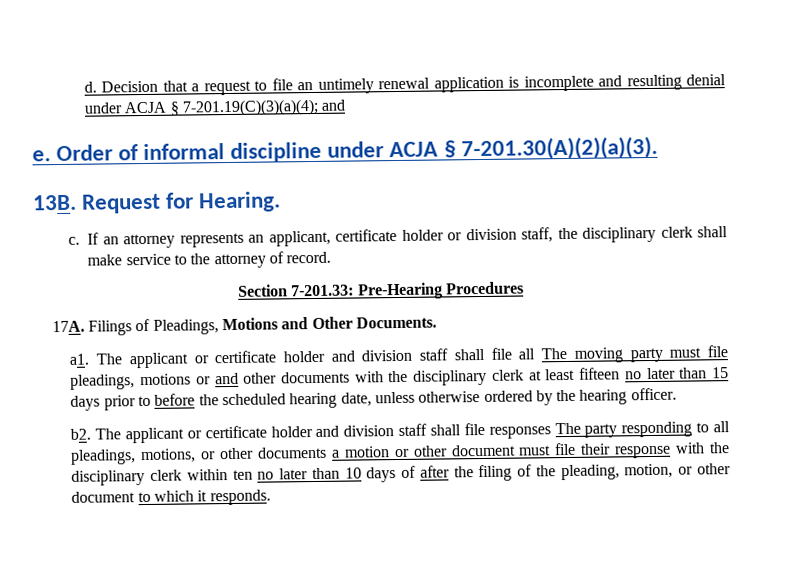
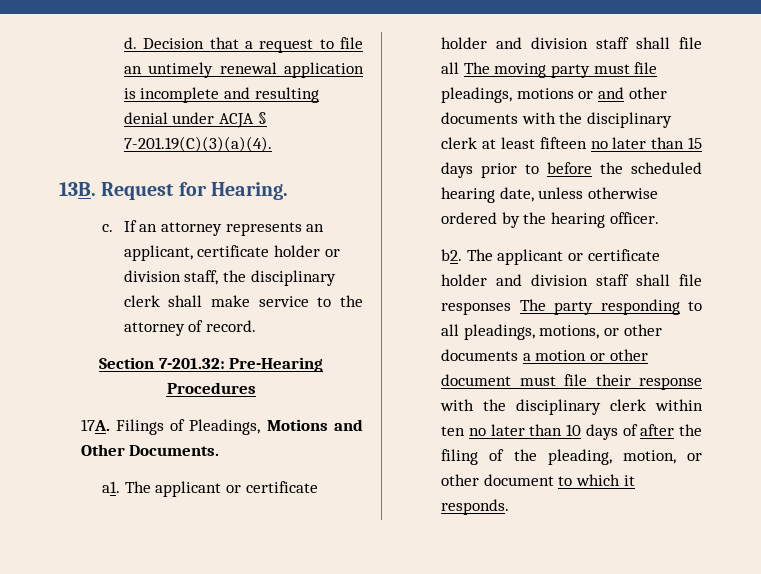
[181,98,346,117] [32,135,658,163] 7-201.19(C)(3)(a)(4); and // e. Order of informal discipline under ACJA § 7-201.30(A)(2)(a)(3). -> [123,136,272,152] 7-201.19(C)(3)(a)(4).
[291,284,355,297] 7-201.33: -> [158,358,225,369] 7-201.32:

